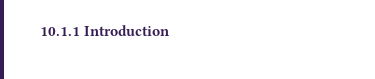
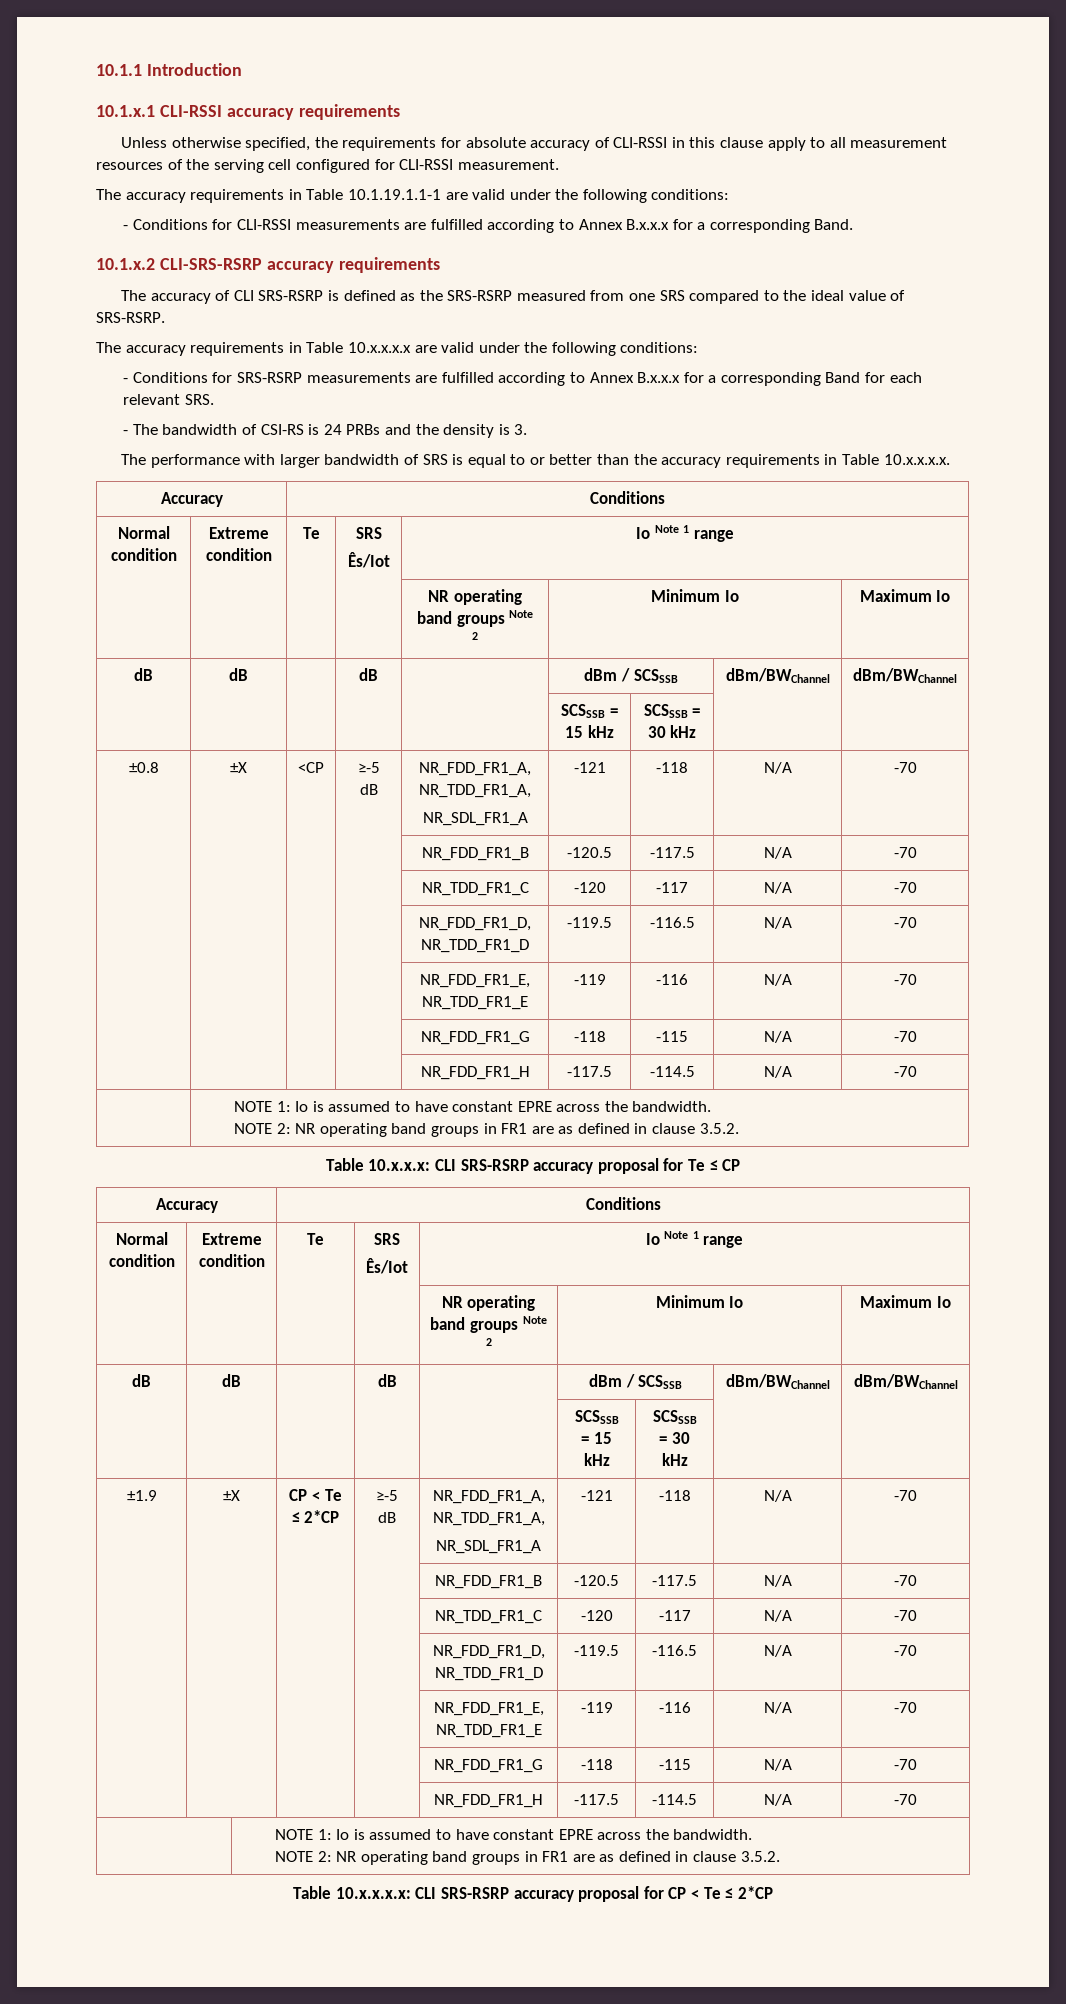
(171, 30) none -> [96,104,400,120] [120,137,948,151] [96,159,559,173] [96,189,730,203] [123,219,854,233] [96,257,440,273] [120,290,906,304] [96,312,165,323] [96,342,699,356] [123,372,922,386] [123,394,214,405] [123,424,528,438] [120,454,950,468] [160,492,223,507] [590,491,665,504] [117,526,170,539] [110,548,177,561] [208,527,269,539] [205,548,272,561] [302,527,320,539] [355,527,382,539] [347,552,390,568] [636,525,734,542] [428,589,522,605] [416,610,534,627] [472,632,478,640] [651,589,739,602] [859,589,951,602] [134,668,153,681] [229,668,248,681] [359,668,378,681] [584,668,678,683] [725,668,830,683] [853,668,957,683] [561,704,618,718] [565,725,614,738] [643,704,701,718] [647,725,697,738] [128,762,159,773] [230,762,247,773] [298,762,324,773] [357,762,380,773] [359,784,378,795] [419,762,531,776] [419,784,531,798] [422,812,528,826] [573,762,606,773] [656,762,688,773] [763,762,792,774] [893,762,917,773] [421,847,529,861] [567,847,612,858] [649,847,695,858] [763,847,792,859] [893,847,917,858] [421,882,529,896] [573,882,606,893] [656,882,688,893] [763,882,792,894] [893,882,917,893] [419,917,531,931] [421,939,529,953] [567,917,612,928] [649,917,695,928] [763,917,792,929] [893,917,917,928] [420,974,530,988] [422,996,528,1010] [573,974,606,985] [656,974,688,985] [763,974,792,986] [893,974,917,985] [420,1031,530,1045] [573,1031,606,1042] [656,1031,688,1042] [763,1031,792,1043] [893,1031,917,1042] [420,1066,530,1080] [567,1066,612,1077] [649,1066,695,1077] [763,1066,792,1078] [893,1066,917,1077] [233,1101,712,1112] [233,1123,739,1137] [325,1158,741,1174] [155,1198,218,1213] [585,1197,661,1210] [115,1232,168,1245] [108,1254,175,1267] [201,1233,262,1245] [198,1254,265,1267] [307,1233,324,1245] [374,1233,400,1245] [366,1258,408,1274] [645,1231,744,1248] [441,1295,536,1311] [430,1316,547,1333] [485,1338,492,1346] [655,1295,744,1308] [860,1295,951,1308] [132,1374,151,1387] [222,1374,241,1387] [377,1374,397,1387] [588,1374,683,1389] [725,1374,830,1389] [853,1374,958,1389] [574,1410,619,1424] [581,1432,612,1444] [583,1453,610,1466] [652,1410,697,1424] [659,1432,690,1444] [661,1453,688,1466] [126,1490,157,1501] [223,1490,240,1501] [289,1489,342,1501] [291,1510,340,1523] [376,1490,398,1501] [378,1512,396,1523] [432,1490,545,1504] [432,1512,545,1526] [436,1540,541,1554] [580,1490,613,1501] [658,1490,691,1501] [763,1490,792,1502] [894,1490,917,1501] [435,1575,542,1589] [574,1575,619,1586] [652,1575,697,1586] [763,1575,792,1587] [894,1575,917,1586] [435,1610,542,1624] [580,1610,613,1621] [658,1610,691,1621] [763,1610,792,1622] [894,1610,917,1621] [432,1645,545,1659] [434,1667,543,1681] [574,1645,619,1656] [652,1645,697,1656] [763,1645,792,1657] [894,1645,917,1656] [433,1702,544,1716] [435,1724,542,1738] [580,1702,613,1713] [658,1702,691,1713] [763,1702,792,1714] [894,1702,917,1713] [434,1759,543,1773] [580,1759,613,1770] [658,1759,691,1770] [763,1759,792,1771] [894,1759,917,1770] [434,1794,543,1808] [574,1794,619,1805] [652,1794,697,1805] [763,1794,792,1806] [894,1794,917,1805] [274,1829,753,1840] [274,1851,780,1865] [293,1886,773,1902] // 10.1.x.1 CLI-RSSI accuracy requirements // Unless otherwise specified, the requirements for absolute accuracy of CLI-RSSI in this clause apply to all measurement resources of the serving cell configured for CLI-RSSI measurement. // The accuracy requirements in Table 10.1.19.1.1-1 are valid under the following conditions: // - Conditions for CLI-RSSI measurements are fulfilled according to Annex B.x.x.x for a corresponding Band. // 10.1.x.2 CLI-SRS-RSRP accuracy requirements // The accuracy of CLI SRS-RSRP is defined as the SRS-RSRP measured from one SRS compared to the ideal value of SRS-RSRP. // The accuracy requirements in Table 10.x.x.x.x are valid under the following conditions: // - Conditions for SRS-RSRP measurements are fulfilled according to Annex B.x.x.x for a corresponding Band for each relevant SRS. // - The bandwidth of CSI-RS is 24 PRBs and the density is 3. // The performance with larger bandwidth of SRS is equal to or better than the accuracy requirements in Table 10.x.x.x.x. // Accuracy | Conditions // Normal condition | Extreme condition | Te | SRS // Ês/Iot | Io Note 1 range // | | | | NR operating band groups Note 2 | Minimum Io | Maximum Io // dB | dB | | dB | | dBm / SCSSSB | dBm/BWChannel | dBm/BWChannel // | | | | | SCSSSB = 15 kHz | SCSSSB = 30 kHz | | // ±0.8 | ±X | <CP | ≥-5 dB | NR_FDD_FR1_A, NR_TDD_FR1_A, // NR_SDL_FR1_A | -121 | -118 | N/A | -70 // | | | | NR_FDD_FR1_B | -120.5 | -117.5 | N/A | -70 // | | | | NR_TDD_FR1_C | -120 | -117 | N/A | -70 // | | | | NR_FDD_FR1_D, NR_TDD_FR1_D | -119.5 | -116.5 | N/A | -70 // | | | | NR_FDD_FR1_E, NR_TDD_FR1_E | -119 | -116 | N/A | -70 // | | | | NR_FDD_FR1_G | -118 | -115 | N/A | -70 // | | | | NR_FDD_FR1_H | -117.5 | -114.5 | N/A | -70 // | NOTE 1: Io is assumed to have constant EPRE across the bandwidth. // NOTE 2: NR operating band groups in FR1 are as defined in clause 3.5.2. // Table 10.x.x.x: CLI SRS-RSRP accuracy proposal for Te ≤ CP // Accuracy | Conditions // Normal condition | Extreme condition | Te | SRS // Ês/Iot | Io Note 1 range // | | | | NR operating band groups Note 2 | Minimum Io | Maximum Io // dB | dB | | dB | | dBm / SCSSSB | dBm/BWChannel | dBm/BWChannel // | | | | | SCSSSB = 15 kHz | SCSSSB = 30 kHz | | // ±1.9 | ±X | CP < Te ≤ 2*CP | ≥-5 dB | NR_FDD_FR1_A, NR_TDD_FR1_A, // NR_SDL_FR1_A | -121 | -118 | N/A | -70 // | | | | NR_FDD_FR1_B | -120.5 | -117.5 | N/A | -70 // | | | | NR_TDD_FR1_C | -120 | -117 | N/A | -70 // | | | | NR_FDD_FR1_D, NR_TDD_FR1_D | -119.5 | -116.5 | N/A | -70 // | | | | NR_FDD_FR1_E, NR_TDD_FR1_E | -119 | -116 | N/A | -70 // | | | | NR_FDD_FR1_G | -118 | -115 | N/A | -70 // | | | | NR_FDD_FR1_H | -117.5 | -114.5 | N/A | -70 // | NOTE 1: Io is assumed to have constant EPRE across the bandwidth. // NOTE 2: NR operating band groups in FR1 are as defined in clause 3.5.2. // Table 10.x.x.x.x: CLI SRS-RSRP accuracy proposal for CP < Te ≤ 2*CP

